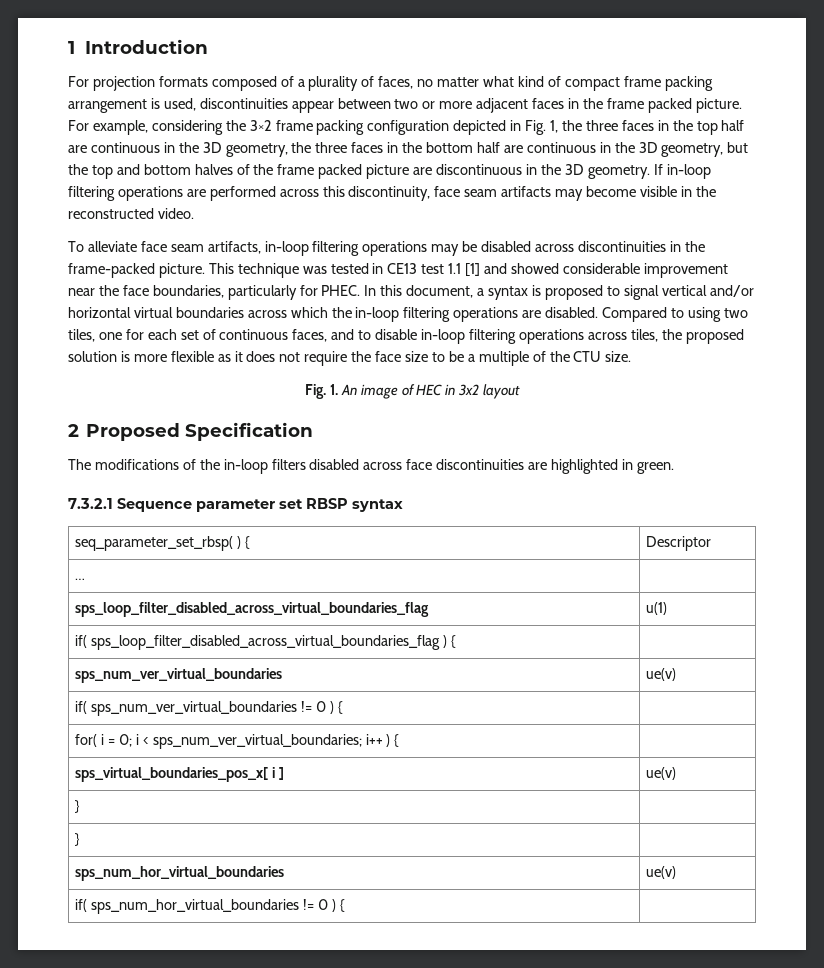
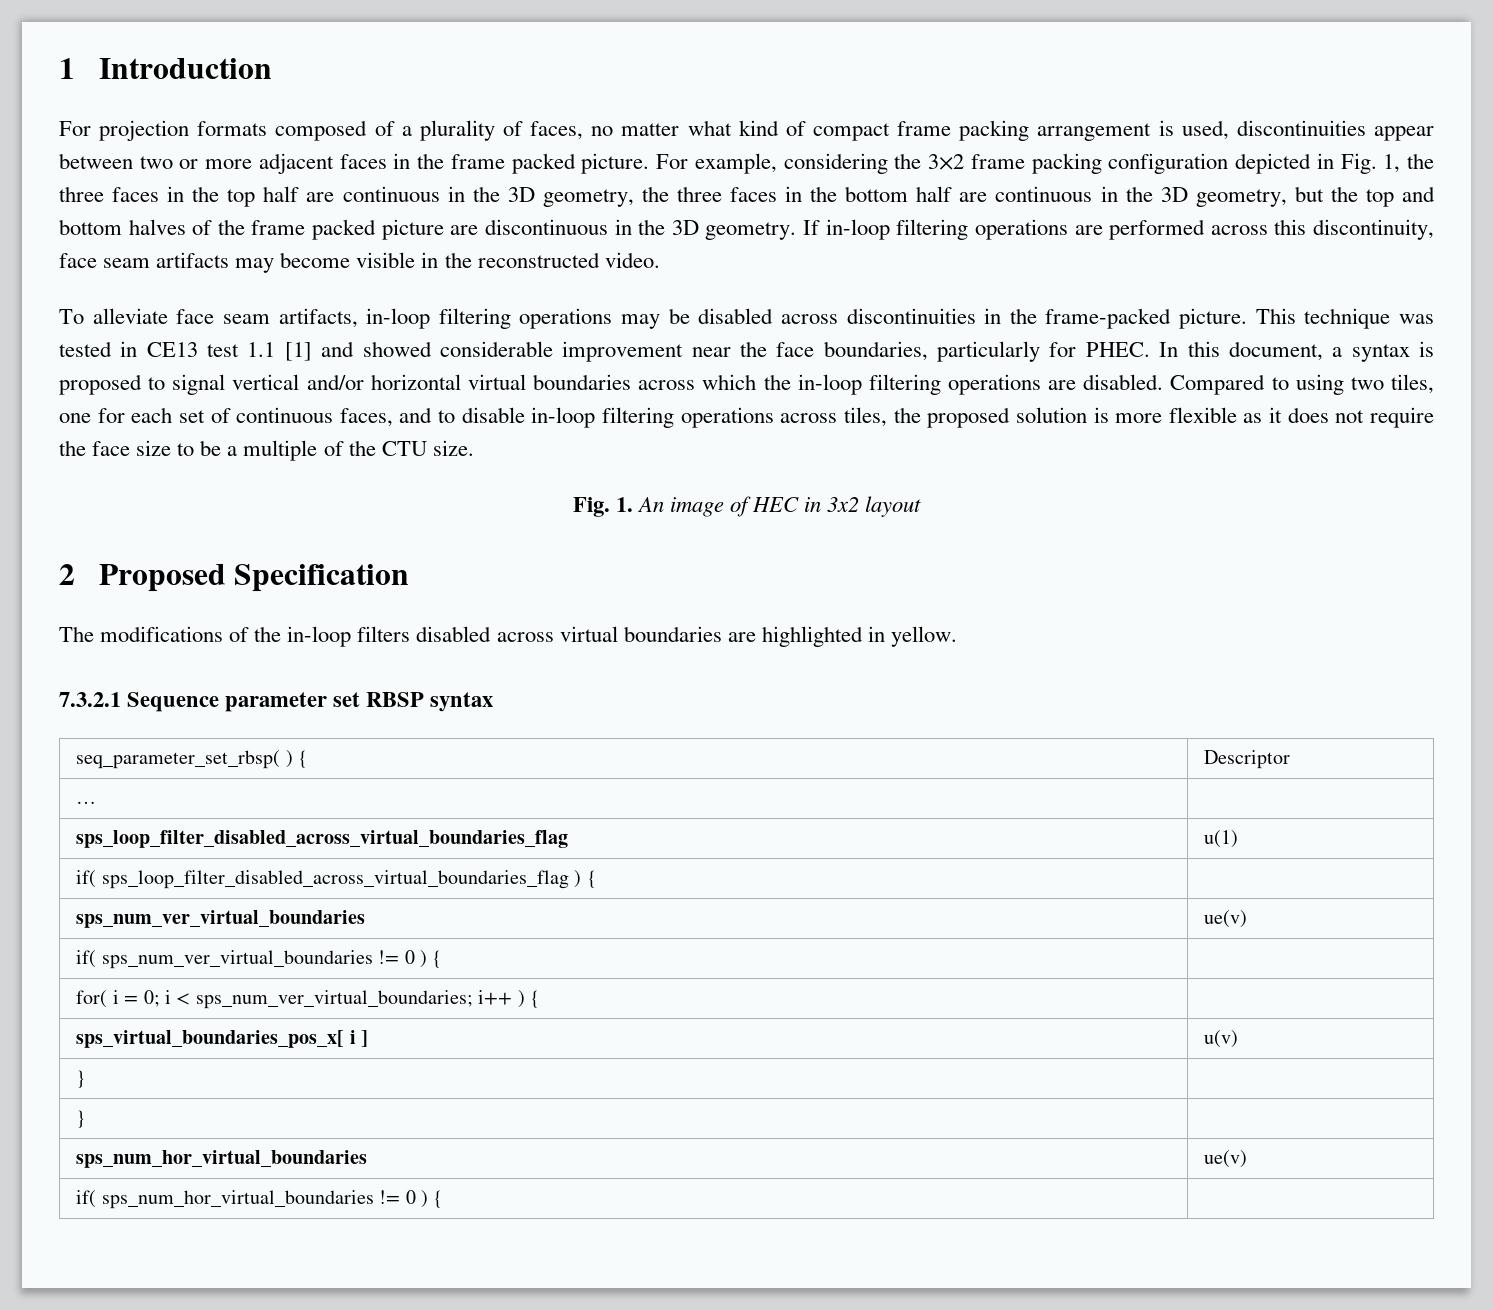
[406,459,525,470] face discontinuities -> [559,626,722,642] virtual boundaries
[636,462,674,474] green. -> [890,626,957,647] yellow.
[646,767,677,780] ue(v) -> [1204,1030,1239,1048] u(v)

